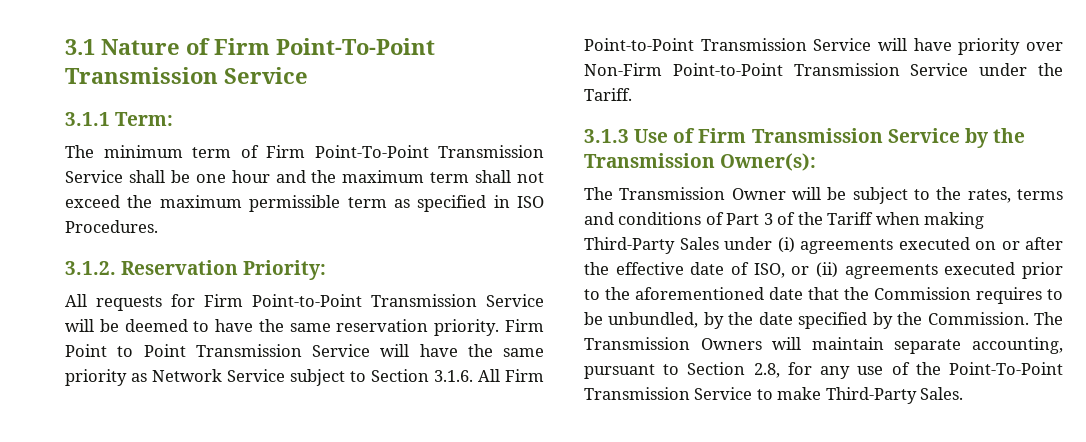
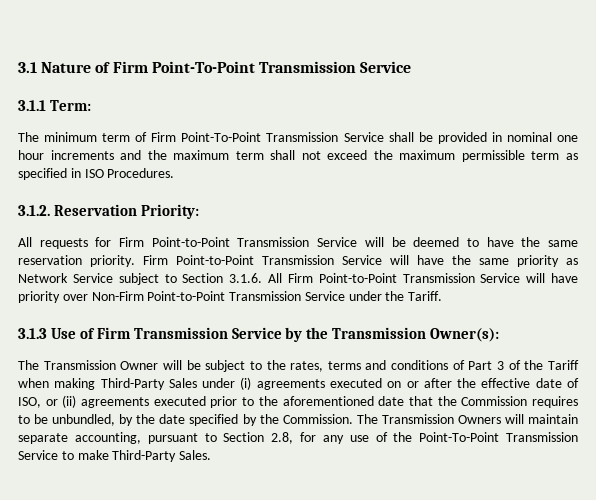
(190, 176) none -> [437,132,552,144] provided in nominal
(270, 176) none -> [50,150,114,160] increments
[65,344,186,357] Point to Point -> [176,255,254,265] Point-to-Point

